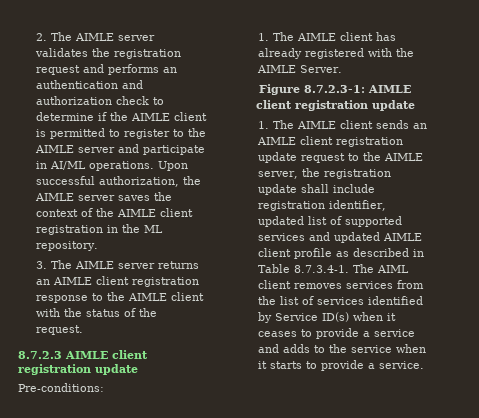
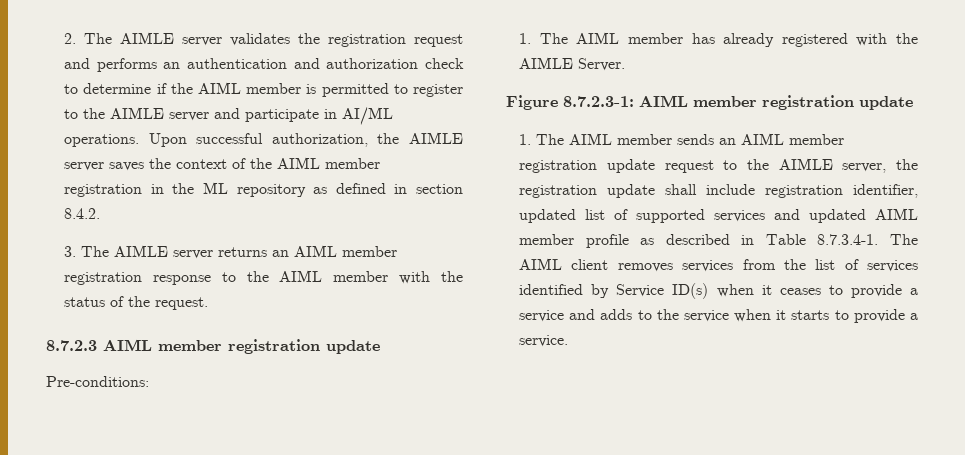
[131,112,208,121] AIMLE client -> [197,82,302,94] AIML member
[117,208,194,217] AIMLE client -> [277,157,381,169] AIML member
[36,241,99,251] repository. -> [236,183,464,197] [64,208,101,219] repository as defined in section 8.4.2.
[53,276,130,285] AIMLE client -> [294,245,398,257] AIML member
[128,292,205,301] AIMLE client -> [279,270,389,282] AIML member
[65,350,148,359] AIMLE client -> [103,339,222,351] AIML member
[297,32,374,41] AIMLE client -> [576,32,683,44] AIML member
[368,85,411,93] [255,100,292,109] AIMLE client -> [639,95,757,107] AIML member
[297,120,428,129] [257,136,334,145] AIMLE client sends an AIMLE client -> [569,133,845,145] AIML member sends an AIML member
[383,233,423,241] [258,248,292,257] AIMLE client -> [875,208,918,220] [519,234,575,245] AIML member

